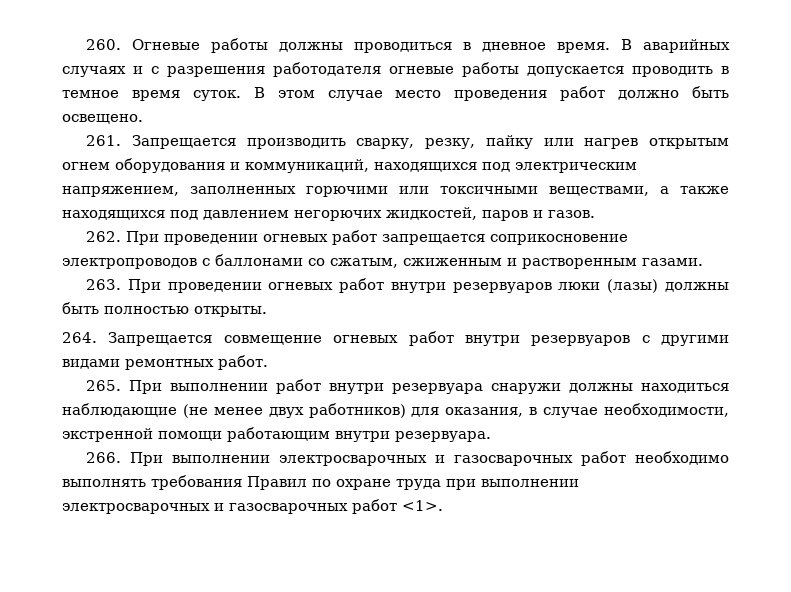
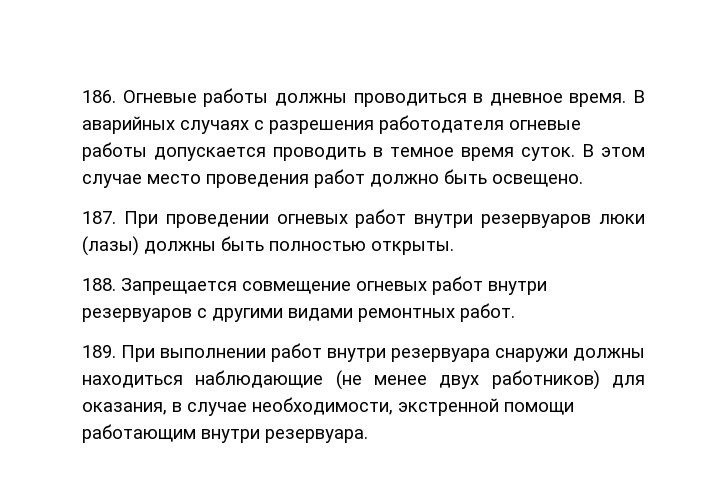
[86,39,122,50] 260. -> [82,90,116,103] 186.
[133,66,143,74] и -> (249, 127) none
[86,135,729,149] [62,158,637,173] [62,186,729,197] [62,207,595,221] [86,230,629,245] [62,254,703,269] [86,279,122,290] 261. Запрещается производить сварку, резку, пайку или нагрев открытым огнем оборудования и коммуникаций, находящихся под электрическим напряжением, заполненных горючими или токсичными веществами, а также находящихся под давлением негорючих жидкостей, паров и газов. // 262. При проведении огневых работ запрещается соприкосновение электропроводов с баллонами со сжатым, сжиженным и растворенным газами. // 263. -> [82,211,116,224] 187.
[62,332,97,343] 264. -> [82,278,116,291] 188.
[86,380,122,391] 265. -> [82,345,116,358] 189.
[86,451,729,466] [62,475,579,490] [62,499,443,514] // 266. При выполнении электросварочных и газосварочных работ необходимо выполнять требования Правил по охране труда при выполнении электросварочных и газосварочных работ <1>. -> (368, 436) none

